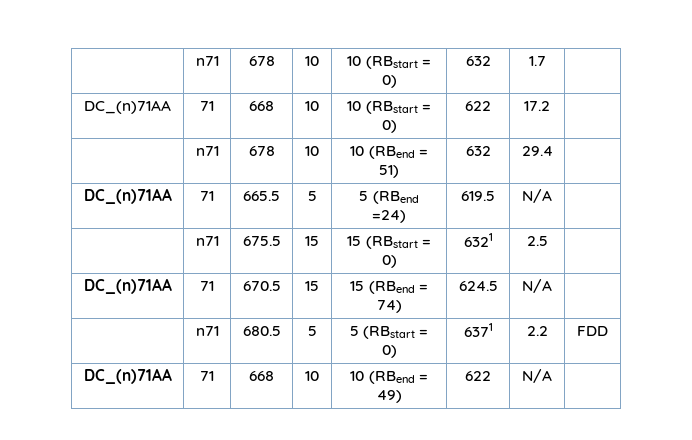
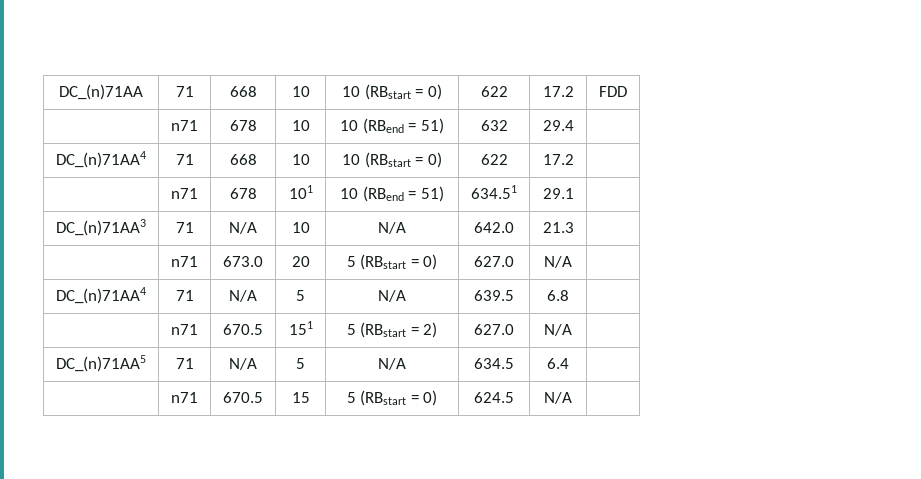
[195,56,219,66] [248,56,275,66] [305,56,319,66] [347,56,431,69] [381,75,397,88] [465,56,491,66] [528,56,546,66] [84,100,171,114] | n71 | 678 | 10 | 10 (RBstart = 0) | 632 | 1.7 | // DC_(n)71AA -> [59,84,143,100] [175,86,194,97] [229,86,257,97] [291,86,310,97] [342,84,442,100] [480,86,508,97] [542,86,574,97] [599,86,627,97] [171,120,198,131] [229,120,257,131] [291,120,310,131] [340,118,444,134] [480,120,508,131] [542,120,574,131] [56,151,146,168] DC_(n)71AA | 71 | 668 | 10 | 10 (RBstart = 0) | 622 | 17.2 | FDD // | n71 | 678 | 10 | 10 (RBend = 51) | 632 | 29.4 | // DC_(n)71AA4
[305,146,319,156] [350,146,428,159] [379,165,399,178] [465,146,491,156] [521,146,553,156] [83,188,172,204] [200,191,214,201] [243,191,280,201] [307,191,317,201] [359,191,419,204] [372,210,406,223] [461,191,495,201] [522,189,552,203] [195,236,219,246] [242,236,281,246] [305,236,319,246] [347,236,431,249] [381,255,397,268] [463,233,493,247] [526,236,548,246] [83,278,172,294] [200,281,214,291] [242,281,281,291] [305,281,319,291] [350,281,428,294] [376,300,402,313] [458,281,498,291] [522,279,552,293] [195,326,219,336] [242,326,281,336] [307,326,317,336] [349,326,429,339] [381,345,397,358] [463,323,493,337] [526,326,548,336] [577,326,608,336] [83,368,172,384] [200,371,214,381] [249,371,274,381] [305,371,319,381] [350,371,428,384] [376,390,402,403] [465,371,491,381] 10 | 10 (RBend = 51) | 632 | 29.4 | // DC_(n)71AA | 71 | 665.5 | 5 | 5 (RBend =24) | 619.5 | N/A | // | n71 | 675.5 | 15 | 15 (RBstart = 0) | 6321 | 2.5 | // DC_(n)71AA | 71 | 670.5 | 15 | 15 (RBend = 74) | 624.5 | N/A | // | n71 | 680.5 | 5 | 5 (RBstart = 0) | 6371 | 2.2 | FDD // DC_(n)71AA | 71 | 668 | 10 | 10 (RBend = 49) | 622 -> [288,185,313,199] [340,186,444,202] [471,185,517,199] [542,188,574,199] [56,219,146,236] [175,222,194,233] [229,222,257,234] [291,222,310,233] [378,222,406,234] [474,222,514,233] [542,222,574,233] [171,256,198,267] [223,256,263,267] [291,256,310,267] [346,254,438,270] [474,256,514,267] [544,256,572,268] [56,287,146,304] [175,290,194,301] [229,290,257,302] [296,290,305,301] [378,290,406,302] [474,290,514,301] [547,290,569,301] [171,324,198,335] [223,324,263,335] [288,321,313,335] [346,322,438,338] [474,324,514,335] [544,324,572,336] [56,355,146,372] [175,358,194,369] [229,358,257,370] [296,358,305,369] [378,358,406,370] [474,358,514,369] [547,358,569,369] [171,392,198,403] [223,392,263,403] [291,392,310,403] [346,390,438,406] [474,392,514,403] 101 | 10 (RBend = 51) | 634.51 | 29.1 | // DC_(n)71AA3 | 71 | N/A | 10 | N/A | 642.0 | 21.3 | // | n71 | 673.0 | 20 | 5 (RBstart = 0) | 627.0 | N/A | // DC_(n)71AA4 | 71 | N/A | 5 | N/A | 639.5 | 6.8 | // | n71 | 670.5 | 151 | 5 (RBstart = 2) | 627.0 | N/A | // DC_(n)71AA5 | 71 | N/A | 5 | N/A | 634.5 | 6.4 | // | n71 | 670.5 | 15 | 5 (RBstart = 0) | 624.5

